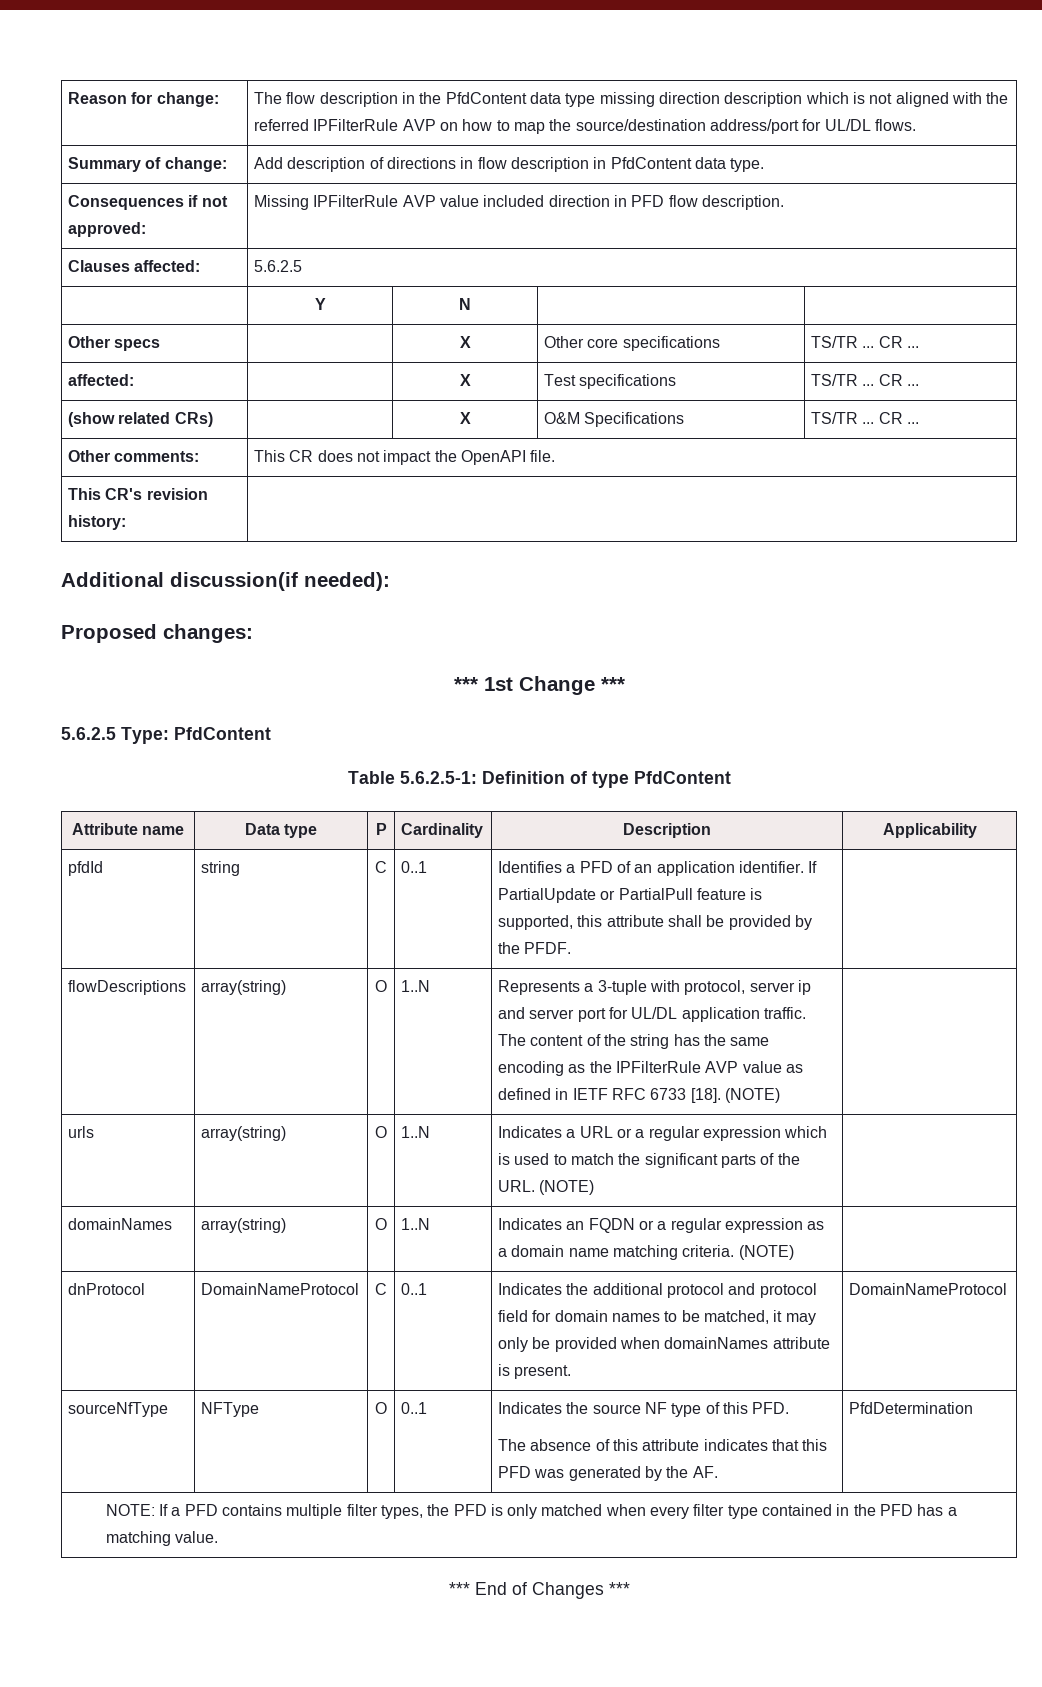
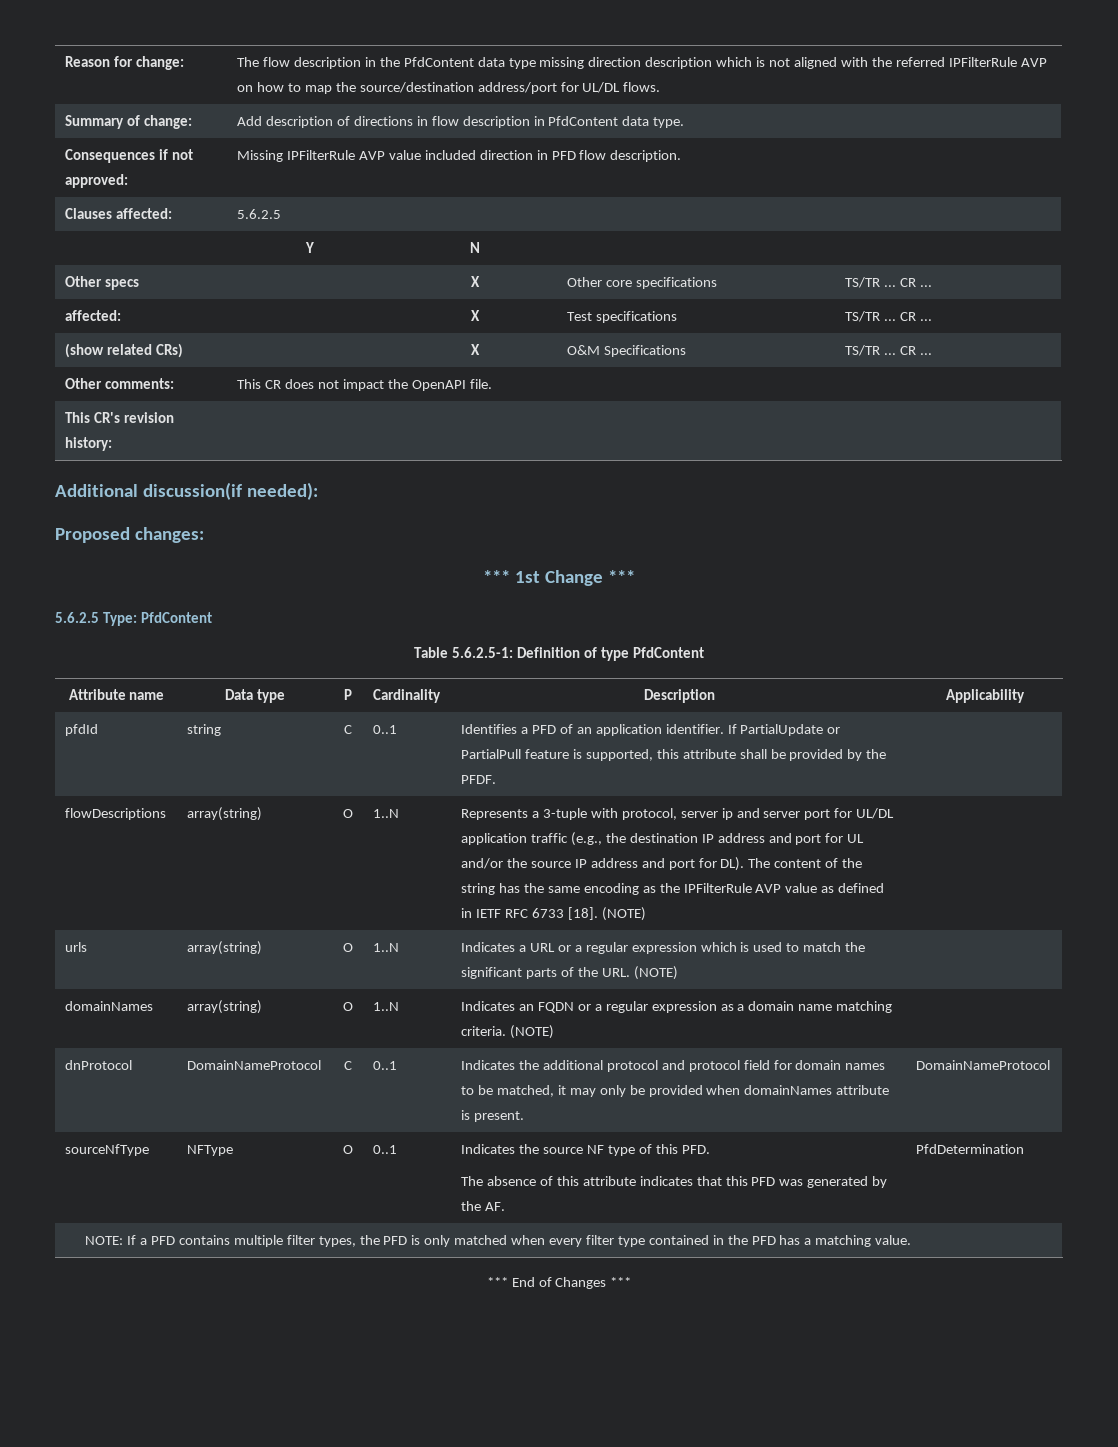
[764,1007,807,1019] traffic. -> [531,832,865,846] [461,857,745,871] traffic (e.g., the destination IP address and port for UL and/or the source IP address and port for DL).

